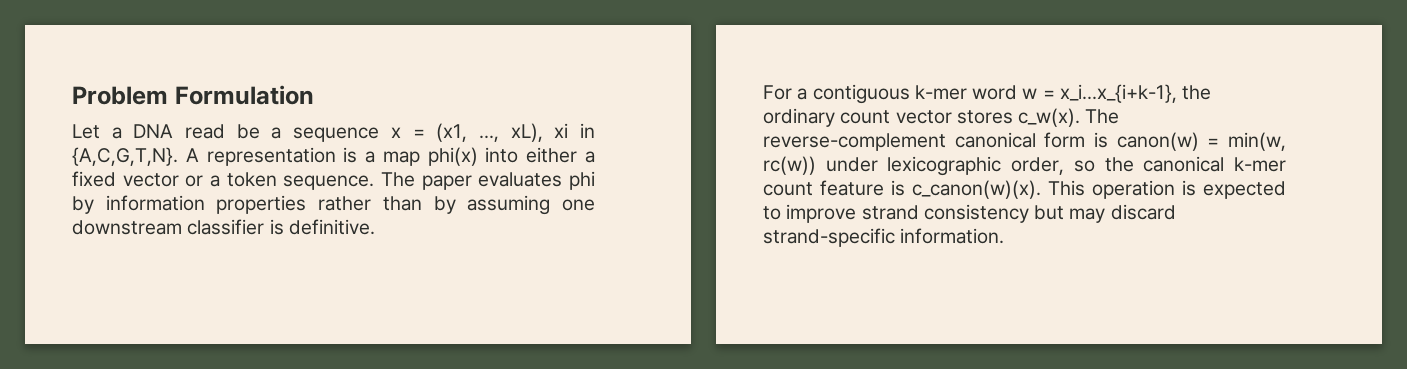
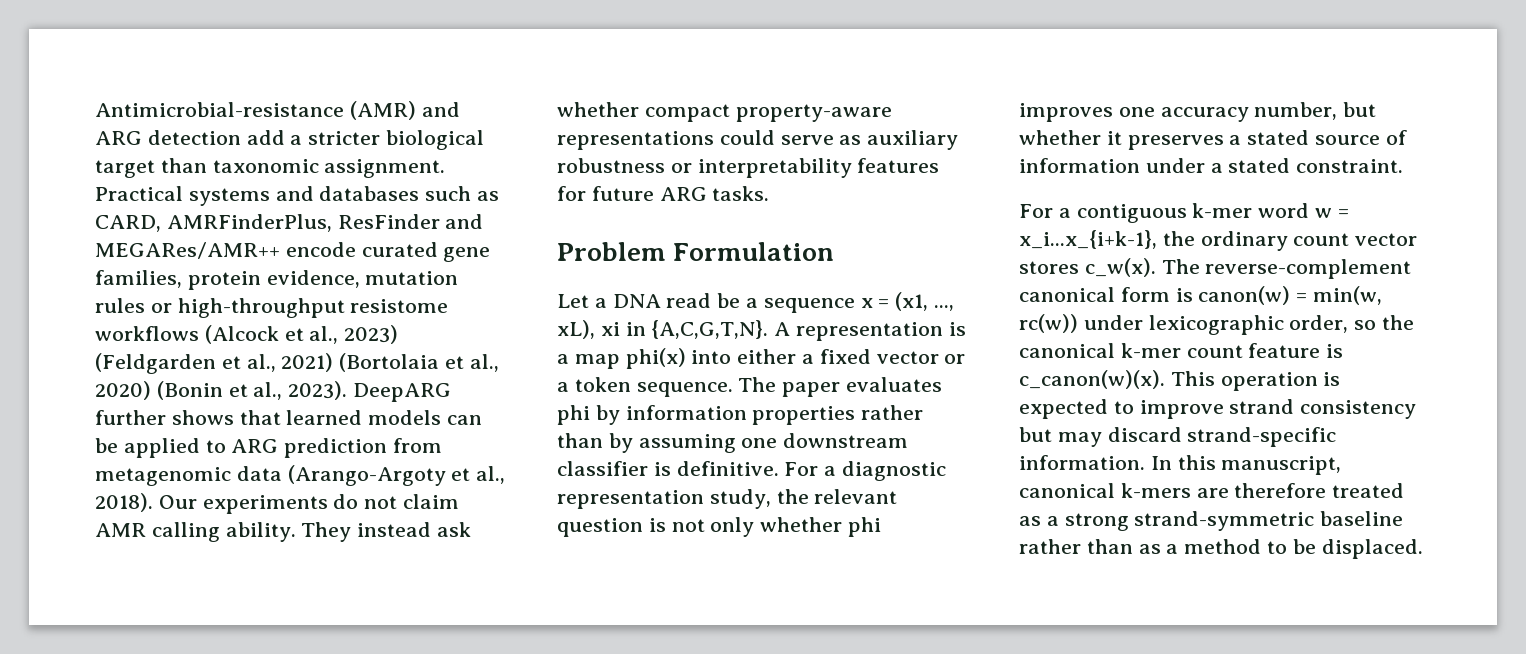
(72, 95) none -> [95,101,460,120] [95,130,485,150] [95,158,446,178] [95,186,500,206] [95,214,484,232] [95,242,491,262] [95,270,459,290] [95,298,449,318] [95,325,399,344] [95,353,499,374] [95,381,452,402] [95,410,483,425] [95,438,443,458] [95,465,506,486] [95,493,460,514] [95,522,472,542] [557,102,892,122] [557,130,959,150] [557,158,940,178] [557,186,770,201] Antimicrobial-resistance (AMR) and ARG detection add a stricter biological target than taxonomic assignment. Practical systems and databases such as CARD, AMRFinderPlus, ResFinder and MEGARes/AMR++ encode curated gene families, protein evidence, mutation rules or high-throughput resistome workflows (Alcock et al., 2023) (Feldgarden et al., 2021) (Bortolaia et al., 2020) (Bonin et al., 2023). DeepARG further shows that learned models can be applied to ARG prediction from metagenomic data (Arango-Argoty et al., 2018). Our experiments do not claim AMR calling ability. They instead ask whether compact property-aware representations could serve as auxiliary robustness or interpretability features for future ARG tasks. //
(375, 227) none -> [784,461,947,481] [557,489,898,509] [557,517,882,537] [1019,102,1377,122] [1019,130,1407,150] [1019,158,1404,173] For a diagnostic representation study, the relevant question is not only whether phi improves one accuracy number, but whether it preserves a stated source of information under a stated constraint.
(1005, 236) none -> [1150,455,1342,475] [1019,483,1405,498] [1019,511,1404,531] [1019,539,1423,559] In this manuscript, canonical k-mers are therefore treated as a strong strand-symmetric baseline rather than as a method to be displaced.

